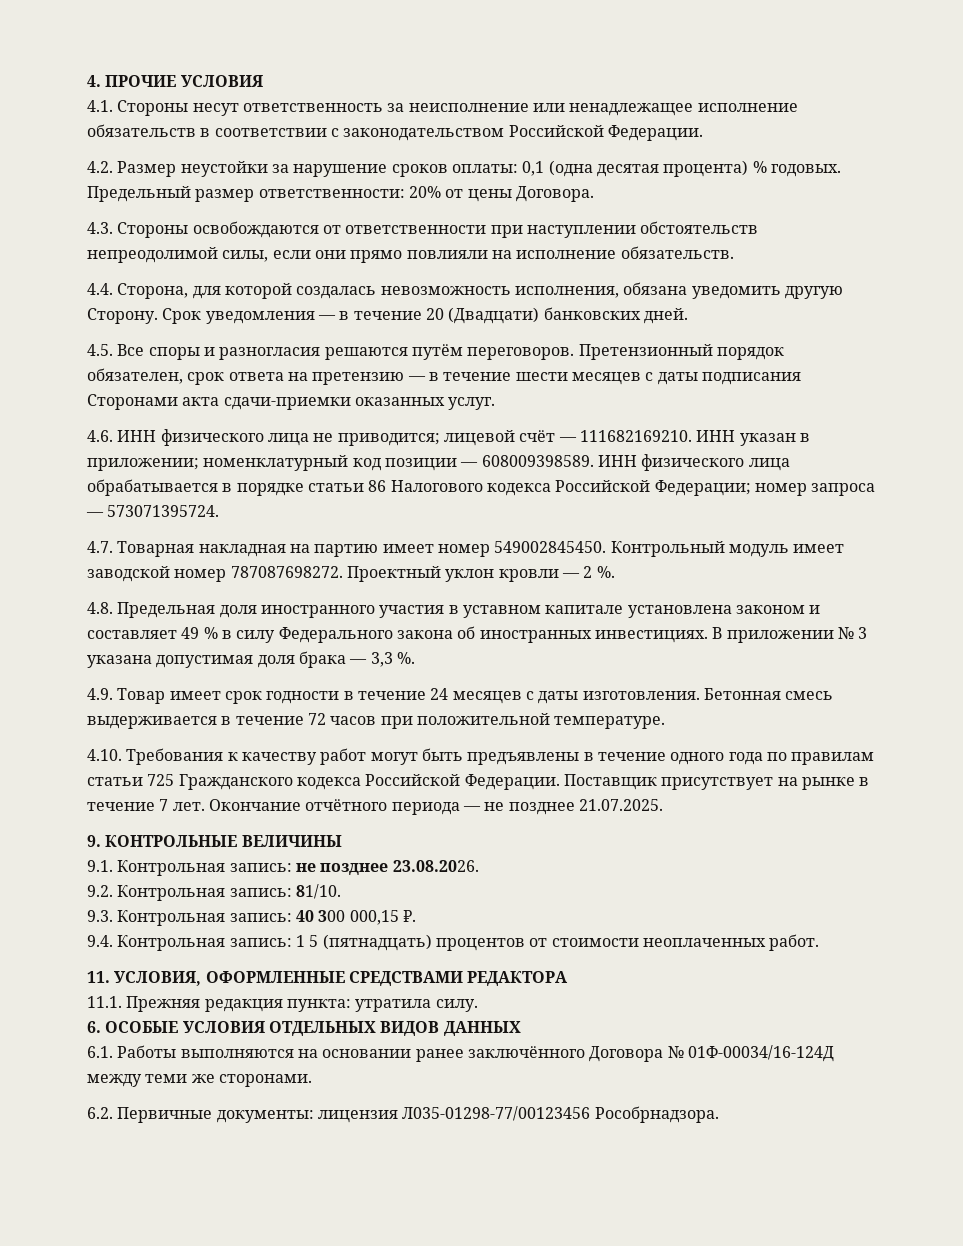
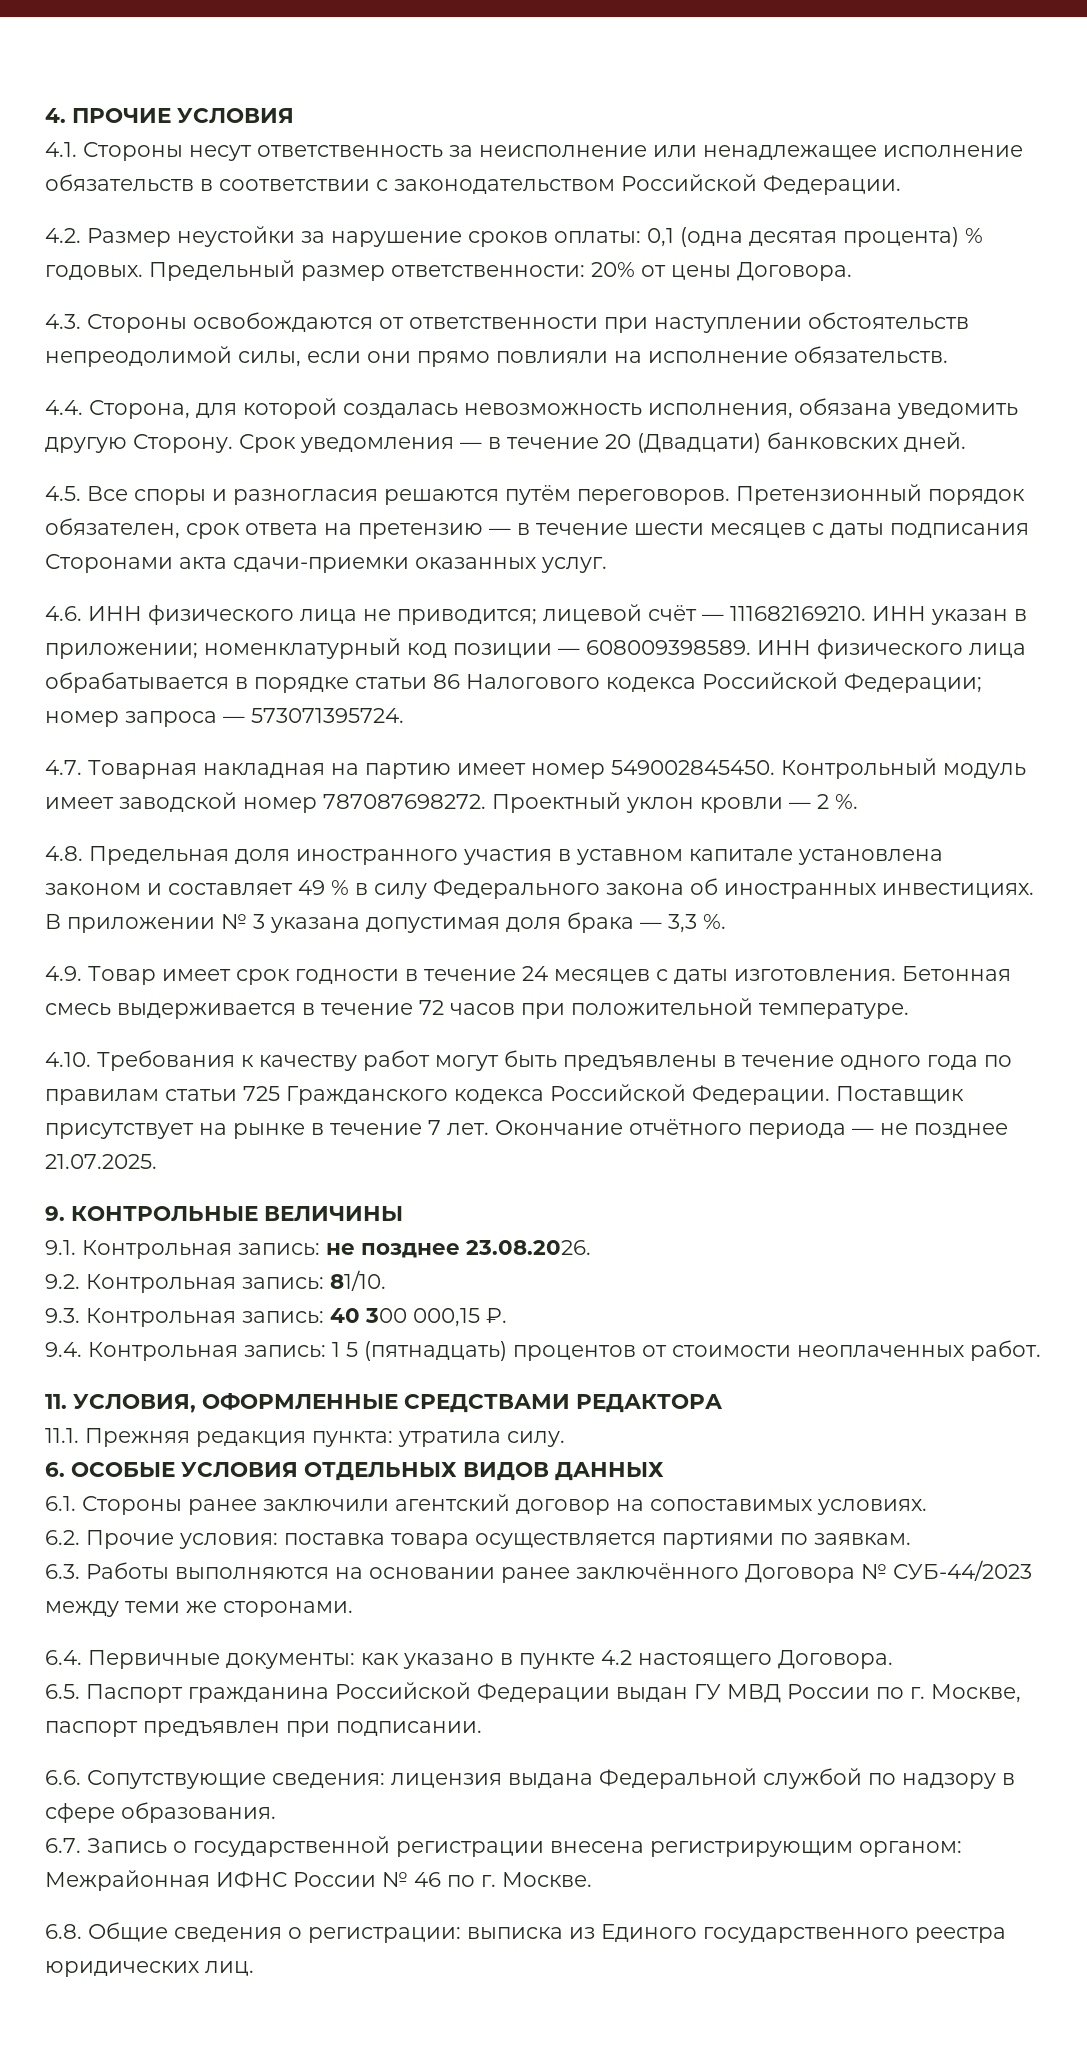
(113, 1052) none -> [82,1494,927,1515] [45,1530,911,1549] [45,1564,80,1579] Стороны ранее заключили агентский договор на сопоставимых условиях. // 6.2. Прочие условия: поставка товара осуществляется партиями по заявкам. // 6.3.
[687,1045,834,1062] 01Ф-00034/16-124Д -> [893,1560,1032,1581] СУБ-44/2023
[87,1107,113,1119] 6.2. -> [45,1650,82,1665] 6.4.
[317,1106,719,1123] лицензия Л035-01298-77/00123456 Рособрнадзора. -> [361,1650,893,1669] [45,1682,1021,1703] [45,1721,482,1737] [45,1768,1015,1789] [45,1802,276,1823] [45,1836,962,1857] [45,1870,592,1891] [45,1922,1006,1943] [45,1961,254,1977] как указано в пункте 4.2 настоящего Договора. // 6.5. Паспорт гражданина Российской Федерации выдан ГУ МВД России по г. Москве, паспорт предъявлен при подписании. // 6.6. Сопутствующие сведения: лицензия выдана Федеральной службой по надзору в сфере образования. // 6.7. Запись о государственной регистрации внесена регистрирующим органом: Межрайонная ИФНС России № 46 по г. Москве. // 6.8. Общие сведения о регистрации: выписка из Единого государственного реестра юридических лиц.

